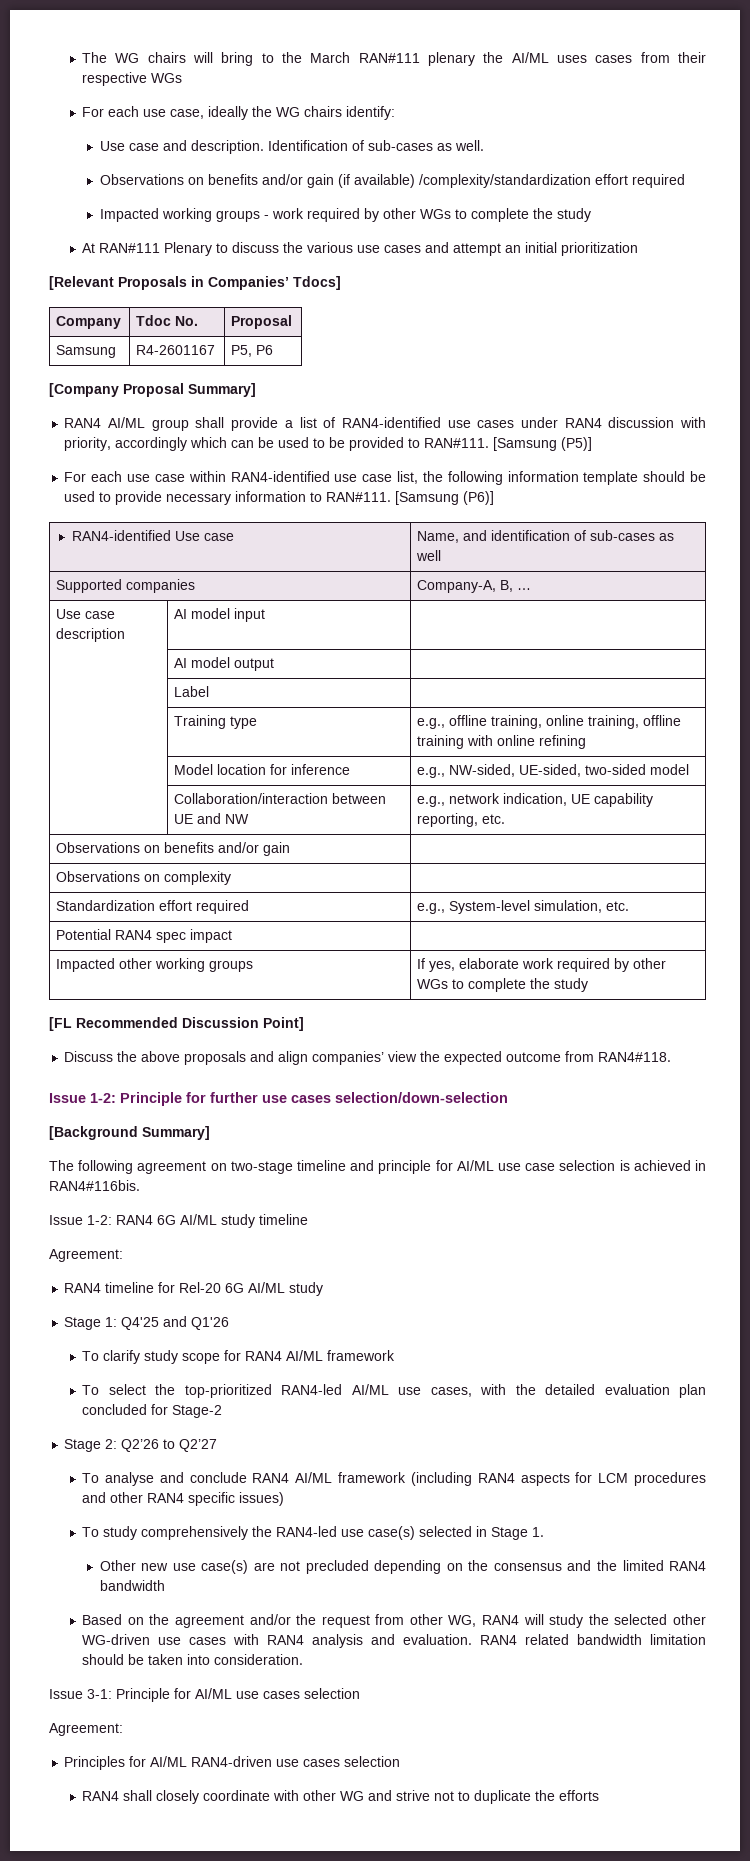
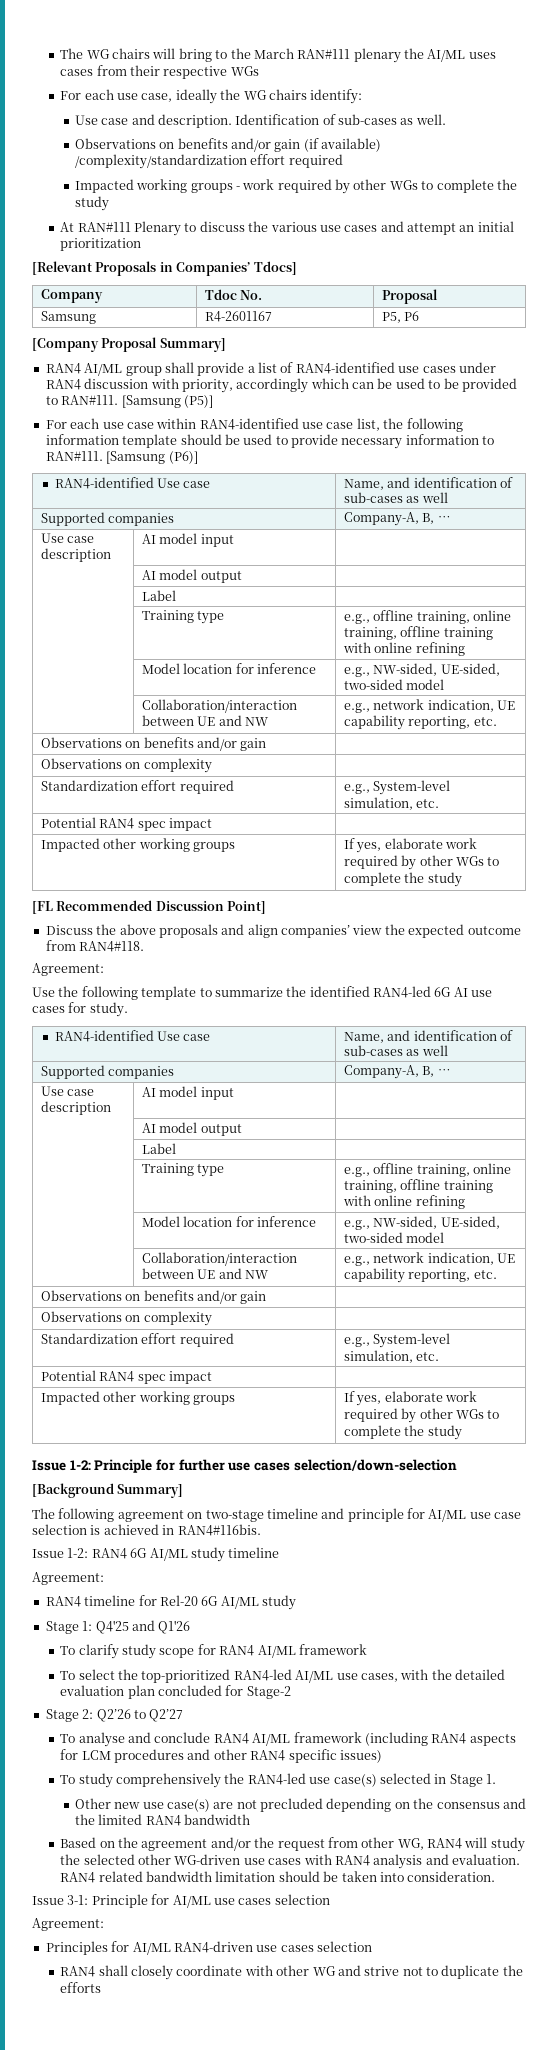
(672, 1057) none -> [32,963,104,976] [32,986,493,1000] [32,1002,128,1017] [54,1030,211,1042] [343,1030,513,1043] [343,1045,448,1056] [40,1065,175,1079] [343,1065,451,1079] [40,1086,95,1096] [40,1101,111,1115] [141,1086,234,1100] [141,1122,242,1136] [141,1143,176,1154] [141,1163,225,1177] [343,1163,511,1177] [343,1179,493,1193] [342,1195,465,1209] [141,1216,316,1227] [343,1216,500,1230] [343,1232,445,1243] [141,1252,297,1266] [141,1268,269,1279] [343,1252,515,1266] [343,1268,497,1283] [40,1290,267,1304] [40,1311,212,1326] [40,1333,234,1347] [343,1333,451,1348] [343,1350,440,1363] [40,1370,212,1384] [40,1391,235,1405] [343,1391,477,1406] [343,1408,500,1423] [343,1425,462,1440] // Agreement: // Use the following template to summarize the identified RAN4-led 6G AI use cases for study. // RAN4-identified Use case | Name, and identification of sub-cases as well // Supported companies | Company-A, B, … // Use case description | AI model input | // | AI model output | // | Label | // | Training type | e.g., offline training, online training, offline training with online refining // | Model location for inference | e.g., NW-sided, UE-sided, two-sided model // | Collaboration/interaction between UE and NW | e.g., network indication, UE capability reporting, etc. // Observations on benefits and/or gain | // Observations on complexity | // Standardization effort required | e.g., System-level simulation, etc. // Potential RAN4 spec impact | // Impacted other working groups | If yes, elaborate work required by other WGs to complete the study

